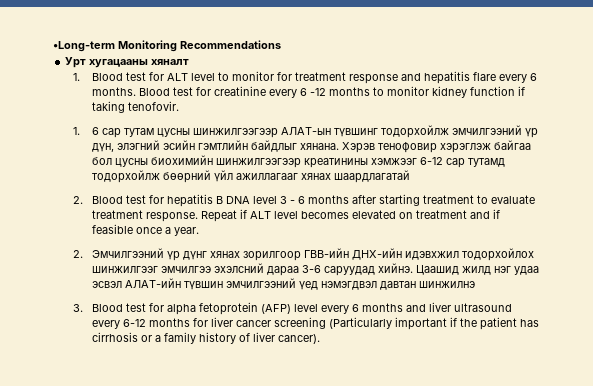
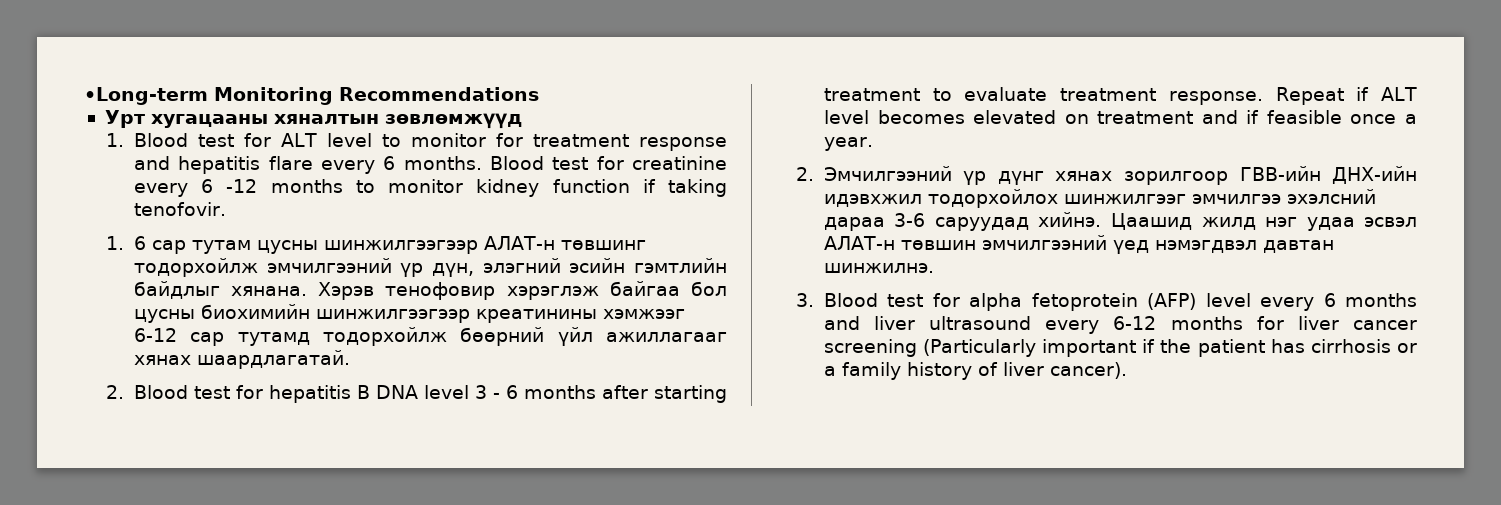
[151,59,190,65] хяналт -> [273,113,522,129] хяналтын зөвлөмжүүд
[281,127,379,137] АЛАТ-ын түвшинг -> [483,236,646,250] АЛАТ-н төвшинг
[334,170,411,183] шаардлагатай -> [196,350,350,369] шаардлагатай.
[125,278,224,290] АЛАТ-ийн түвшин -> [823,236,976,250] АЛАТ-н төвшин
[419,281,476,288] шинжилнэ -> [823,263,934,273] шинжилнэ.

